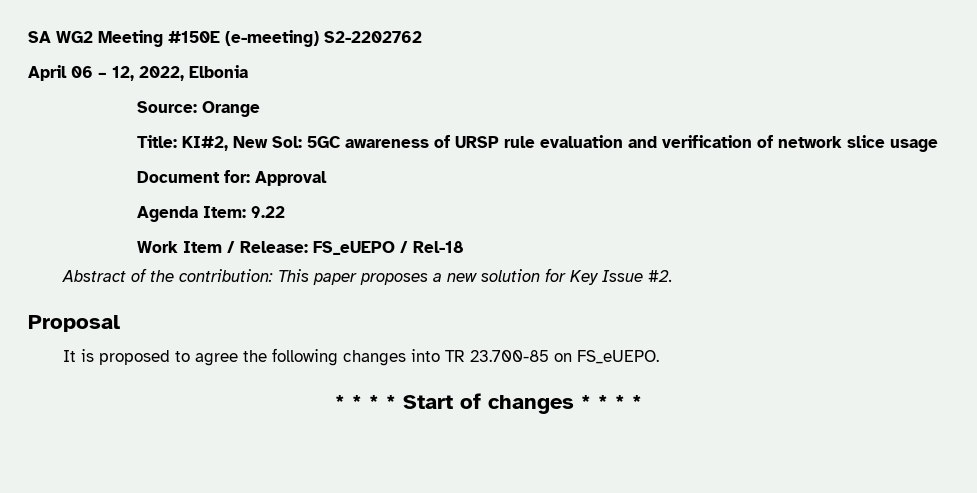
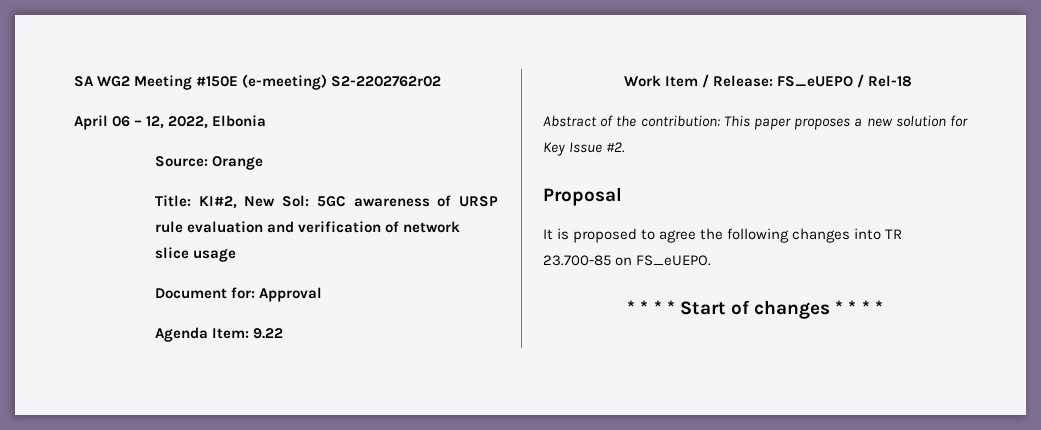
[324,31,422,43] S2-2202762 -> [331,76,442,87] S2-2202762r02

